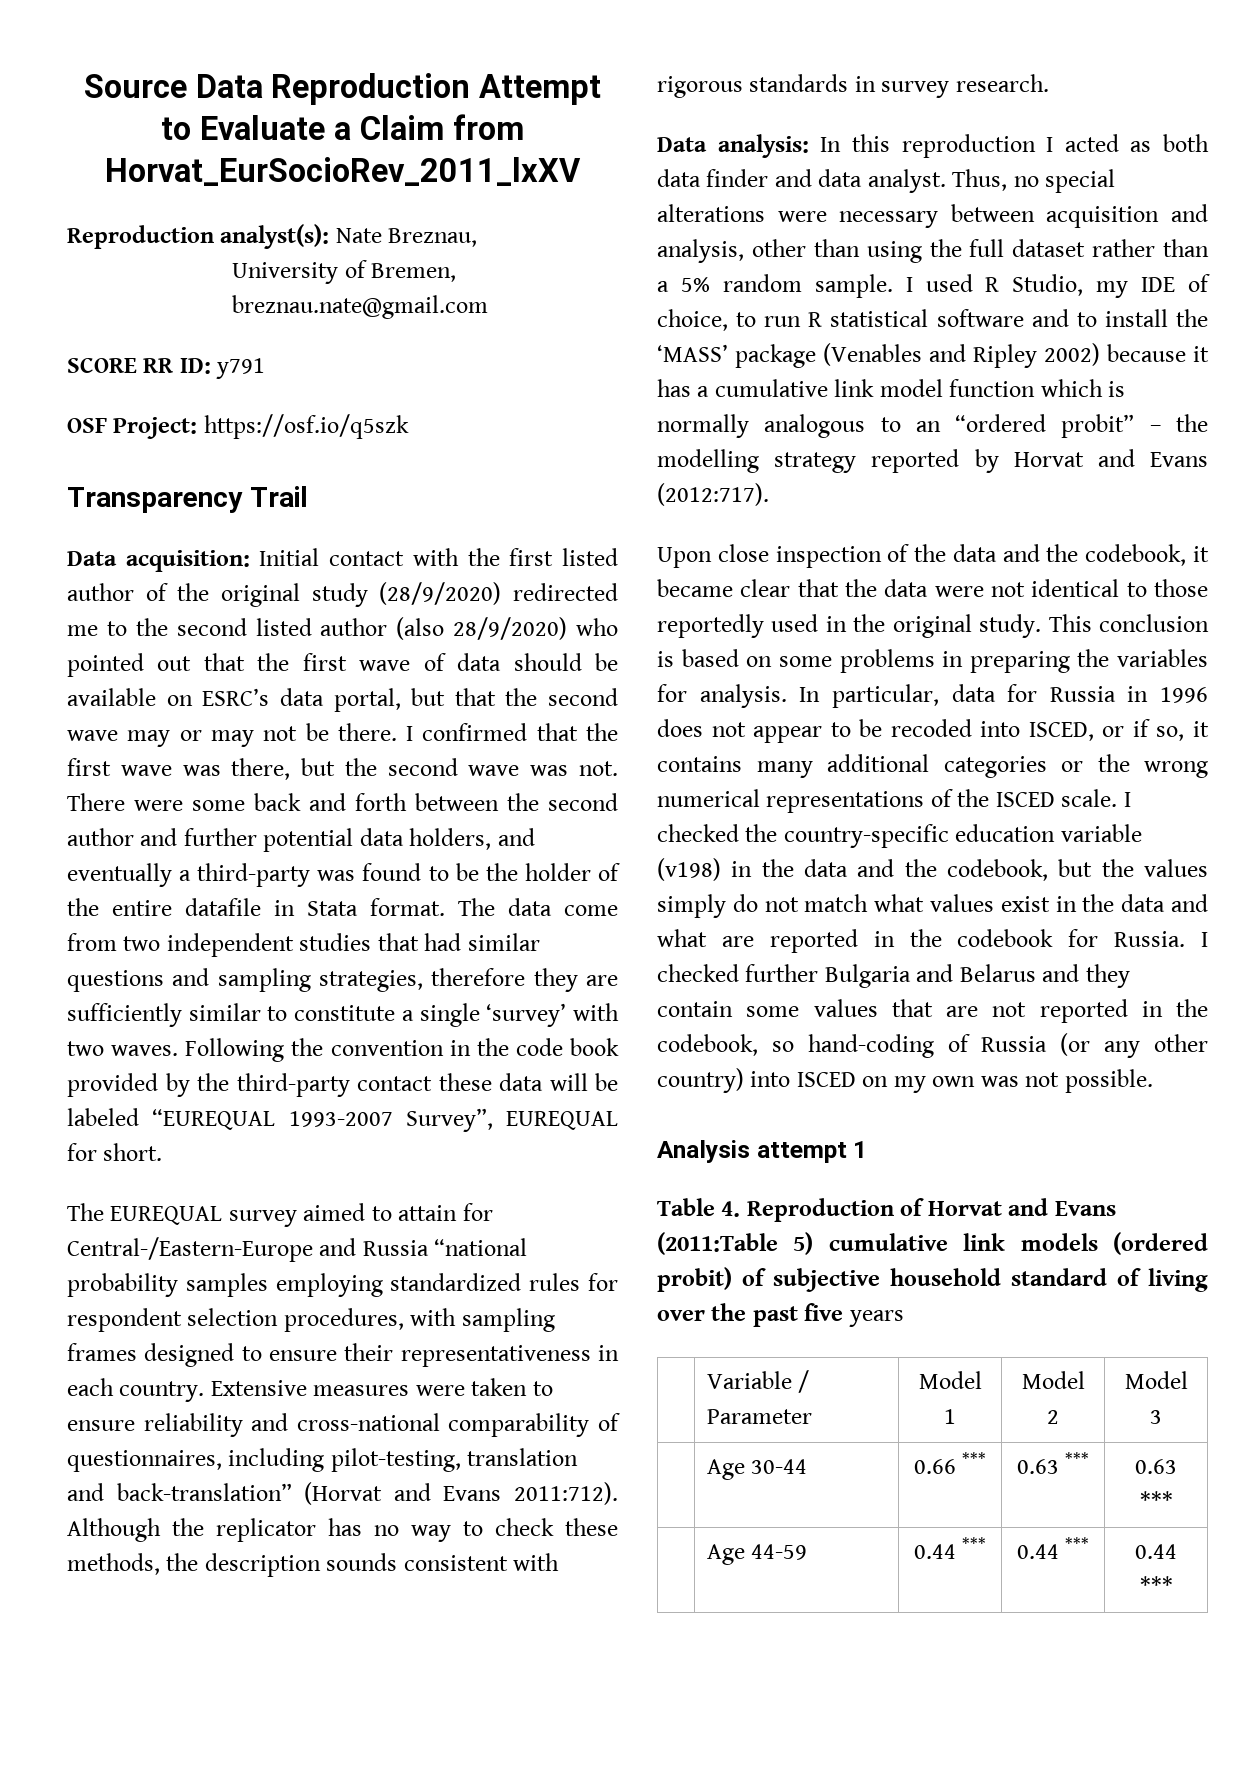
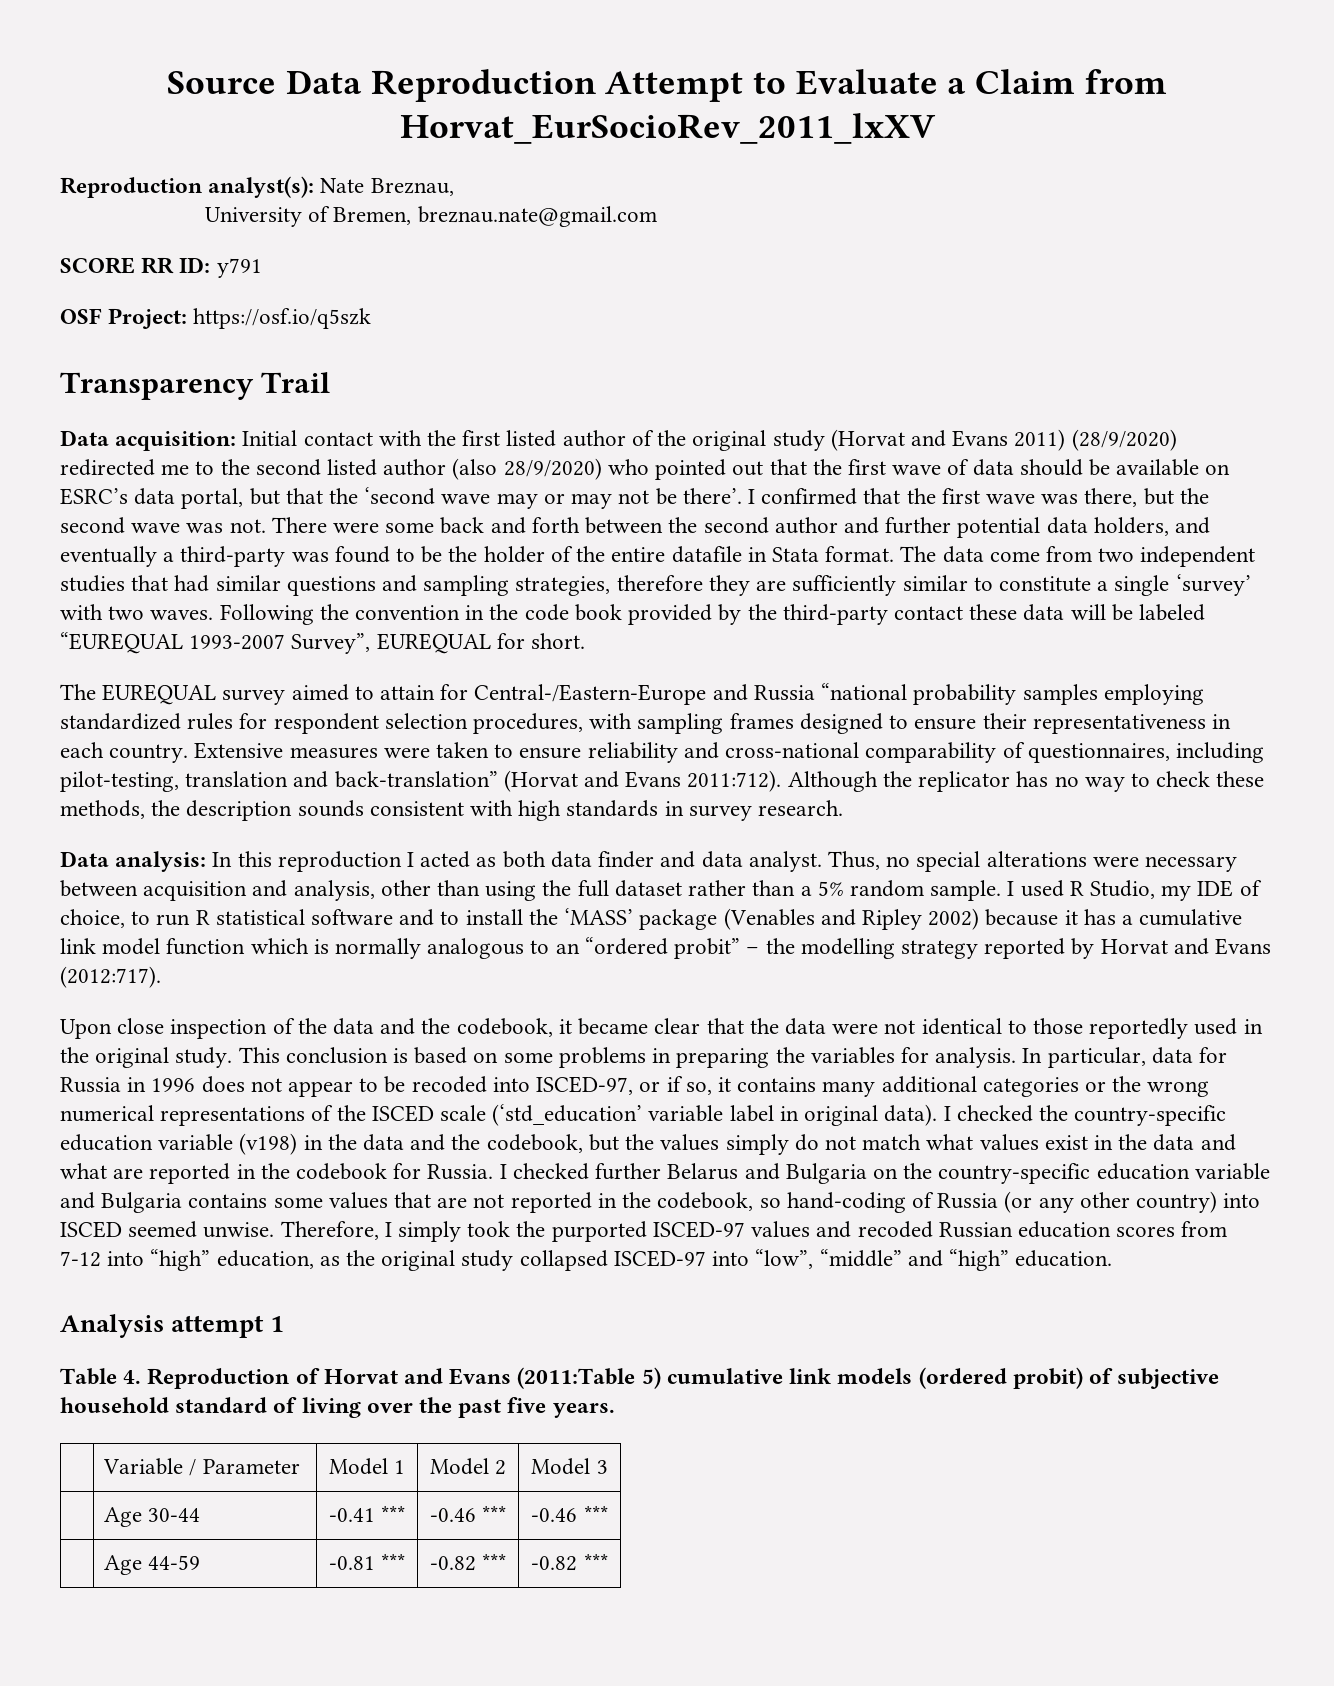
(368, 595) none -> [830,429,1066,451] (Horvat and Evans 2011)
[548,688,618,706] second -> [364,487,436,505] ‘second
[337,723,397,741] there. -> [682,488,742,504] there’.
[657,76,743,98] rigorous -> [518,800,562,821] high
[1028,722,1094,741] ISCED, -> [536,1076,634,1095] ISCED-97,
[1061,789,1118,807] scale. -> [440,1104,938,1126] scale (‘std_education’ variable label in original data).
[824,964,1130,988] [657,1001,733,1017] Bulgaria and Belarus and they contain -> [667,1163,1270,1184] [60,1192,268,1213] Belarus and Bulgaria on the country-specific education variable and Bulgaria contains
[862,1069,1153,1093] on my own was not possible. -> [128,1221,1228,1242] [60,1249,1113,1271] seemed unwise. Therefore, I simply took the purported ISCED-97 values and recoded Russian education scores from 7-12 into “high” education, as the original study collapsed ISCED-97 into “low”, “middle” and “high” education.
[848,1310,904,1327] years -> [552,1403,615,1418] years.
[913,1452,987,1474] [1016,1452,1090,1474] [1135,1459,1177,1474] 0.66 *** | 0.63 *** | 0.63 -> [328,1505,406,1522] [429,1505,507,1522] [531,1508,578,1522] -0.41 *** | -0.46 *** | -0.46
[913,1537,987,1559] [1016,1537,1090,1559] [1135,1544,1177,1559] 0.44 *** | 0.44 *** | 0.44 -> [328,1553,406,1570] [429,1553,507,1571] [531,1556,578,1571] -0.81 *** | -0.82 *** | -0.82

